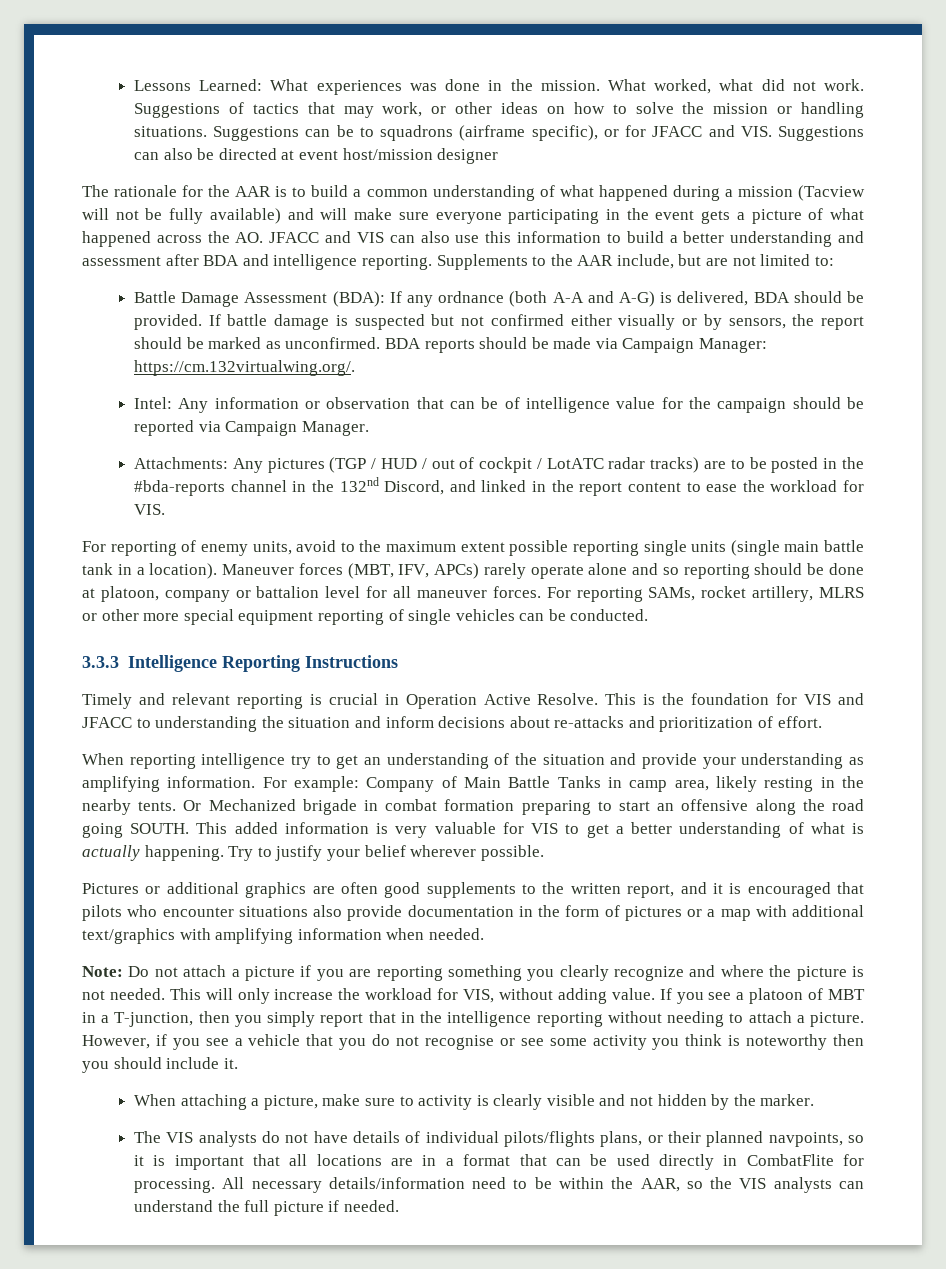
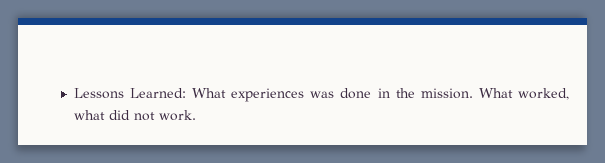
[133,102,864,118] [133,125,865,141] [133,148,499,164] [82,185,865,201] [82,208,864,224] [82,231,865,247] [82,254,834,270] [133,291,864,307] [133,314,864,330] [133,337,768,353] [133,360,355,376] [133,397,864,413] [133,420,369,436] [133,457,865,473] [133,477,864,496] [133,504,165,515] [82,540,864,556] [82,563,864,579] [82,586,865,602] [82,609,649,625] [82,655,398,672] [82,693,864,709] [82,716,822,732] [82,753,864,769] [82,776,865,792] [82,799,865,815] [82,822,865,838] [82,845,544,861] [82,882,864,898] [82,905,864,921] [82,928,484,944] [82,965,865,981] [82,988,866,1004] [82,1011,865,1027] [82,1034,865,1050] [82,1057,238,1073] [133,1094,815,1110] [133,1131,864,1147] [133,1154,865,1170] [133,1177,865,1193] [133,1200,399,1216] Suggestions of tactics that may work, or other ideas on how to solve the mission or handling situations. Suggestions can be to squadrons (airframe specific), or for JFACC and VIS. Suggestions can also be directed at event host/mission designer // The rationale for the AAR is to build a common understanding of what happened during a mission (Tacview will not be fully available) and will make sure everyone participating in the event gets a picture of what happened across the AO. JFACC and VIS can also use this information to build a better understanding and assessment after BDA and intelligence reporting. Supplements to the AAR include, but are not limited to: // Battle Damage Assessment (BDA): If any ordnance (both A-A and A-G) is delivered, BDA should be provided. If battle damage is suspected but not confirmed either visually or by sensors, the report should be marked as unconfirmed. BDA reports should be made via Campaign Manager: https://cm.132virtualwing.org/. // Intel: Any information or observation that can be of intelligence value for the campaign should be reported via Campaign Manager. // Attachments: Any pictures (TGP / HUD / out of cockpit / LotATC radar tracks) are to be posted in the #bda-reports channel in the 132nd Discord, and linked in the report content to ease the workload for VIS. // For reporting of enemy units, avoid to the maximum extent possible reporting single units (single main battle tank in a location). Maneuver forces (MBT, IFV, APCs) rarely operate alone and so reporting should be done at platoon, company or battalion level for all maneuver forces. For reporting SAMs, rocket artillery, MLRS or other more special equipment reporting of single vehicles can be conducted. // 3.3.3 Intelligence Reporting Instructions // Timely and relevant reporting is crucial in Operation Active Resolve. This is the foundation for VIS and JFACC to understanding the situation and inform decisions about re-attacks and prioritization of effort. // When reporting intelligence try to get an understanding of the situation and provide your understanding as amplifying information. For example: Company of Main Battle Tanks in camp area, likely resting in the nearby tents. Or Mechanized brigade in combat formation preparing to start an offensive along the road going SOUTH. This added information is very valuable for VIS to get a better understanding of what is actually happening. Try to justify your belief wherever possible. // Pictures or additional graphics are often good supplements to the written report, and it is encouraged that pilots who encounter situations also provide documentation in the form of pictures or a map with additional text/graphics with amplifying information when needed. // Note: Do not attach a picture if you are reporting something you clearly recognize and where the picture is not needed. This will only increase the workload for VIS, without adding value. If you see a platoon of MBT in a T-junction, then you simply report that in the intelligence reporting without needing to attach a picture. However, if you see a vehicle that you do not recognise or see some activity you think is noteworthy then you should include it. // When attaching a picture, make sure to activity is clearly visible and not hidden by the marker. // The VIS analysts do not have details of individual pilots/flights plans, or their planned navpoints, so it is important that all locations are in a format that can be used directly in CombatFlite for processing. All necessary details/information need to be within the AAR, so the VIS analysts can understand the full picture if needed. -> (196, 115) none

